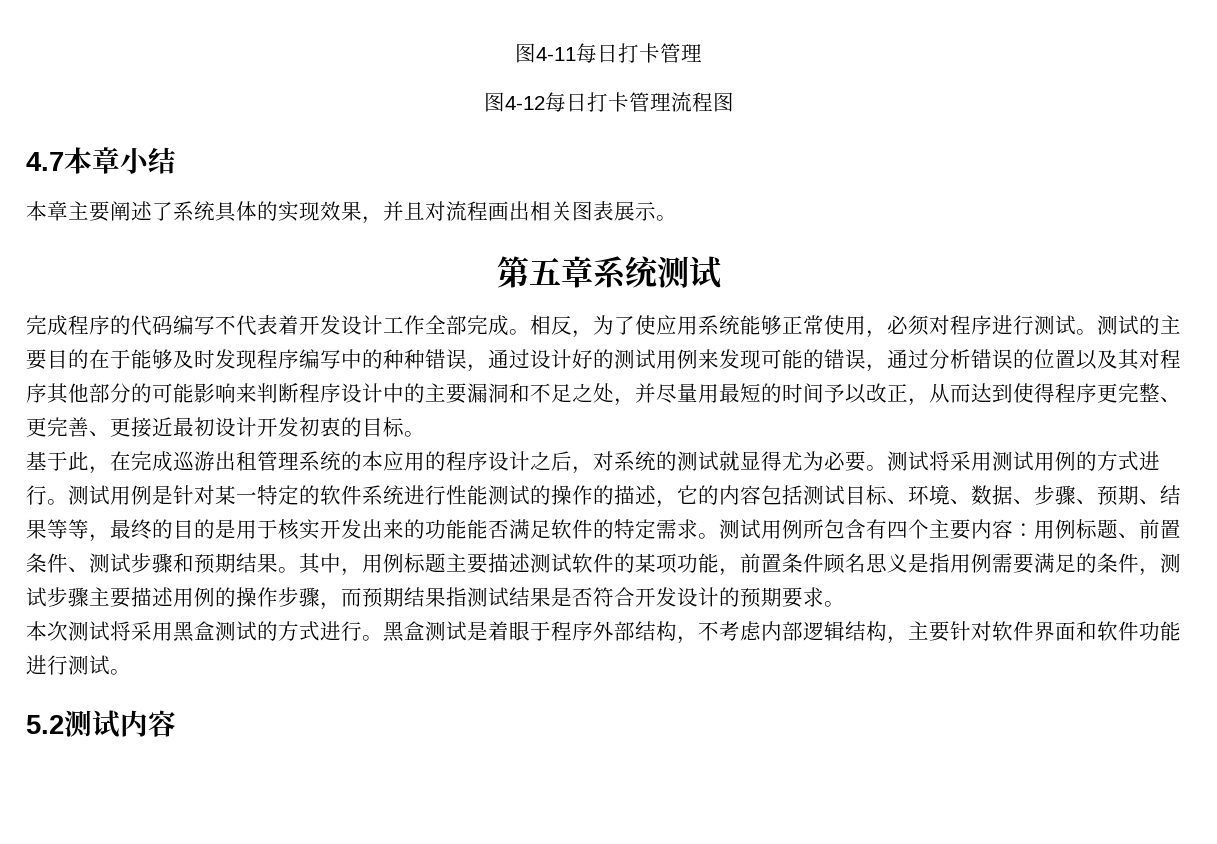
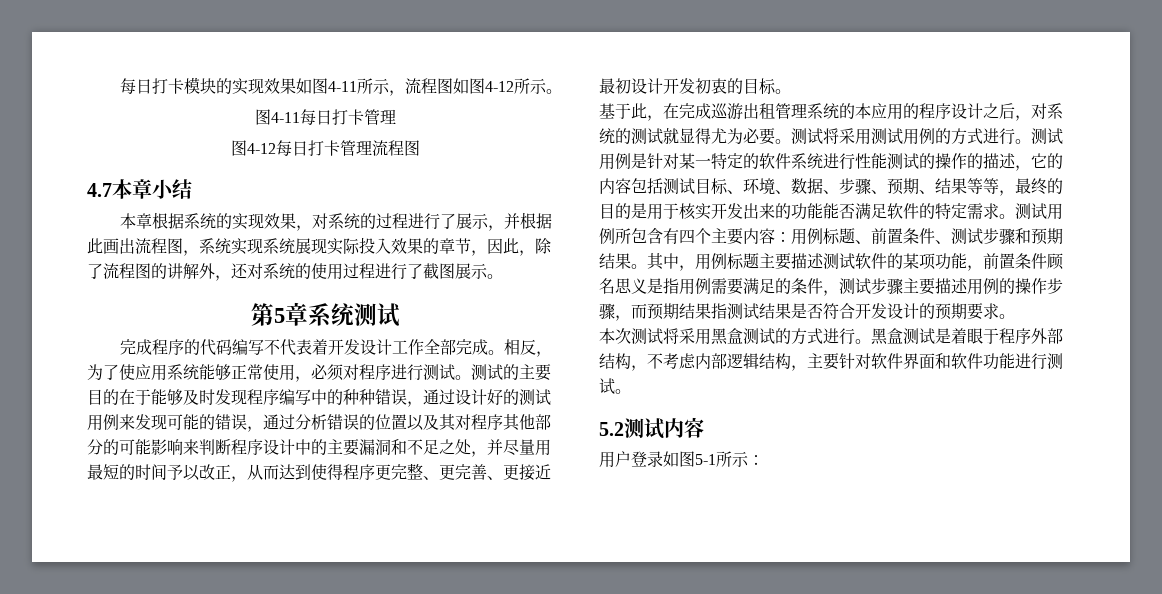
(515, 53) none -> [119,77,562,96] 每日打卡模块的实现效果如图4-11所示，流程图如图4-12所示。 //
[68,201,614,224] 主要阐述了系统具体的实现效果，并且对流程画出相关图表 -> [151,212,552,231] [87,237,552,256] [87,263,455,281] 根据系统的实现效果，对系统的过程进行了展示，并根据此画出流程图，系统实现系统展现实际投入效果的章节，因此，除了流程图的讲解外，还对系统的使用过程进行了截图
[528,257,561,285] 五 -> [273,308,285,323] 5
(176, 723) none -> [599,451,764,468] // 用户登录如图5-1所示：

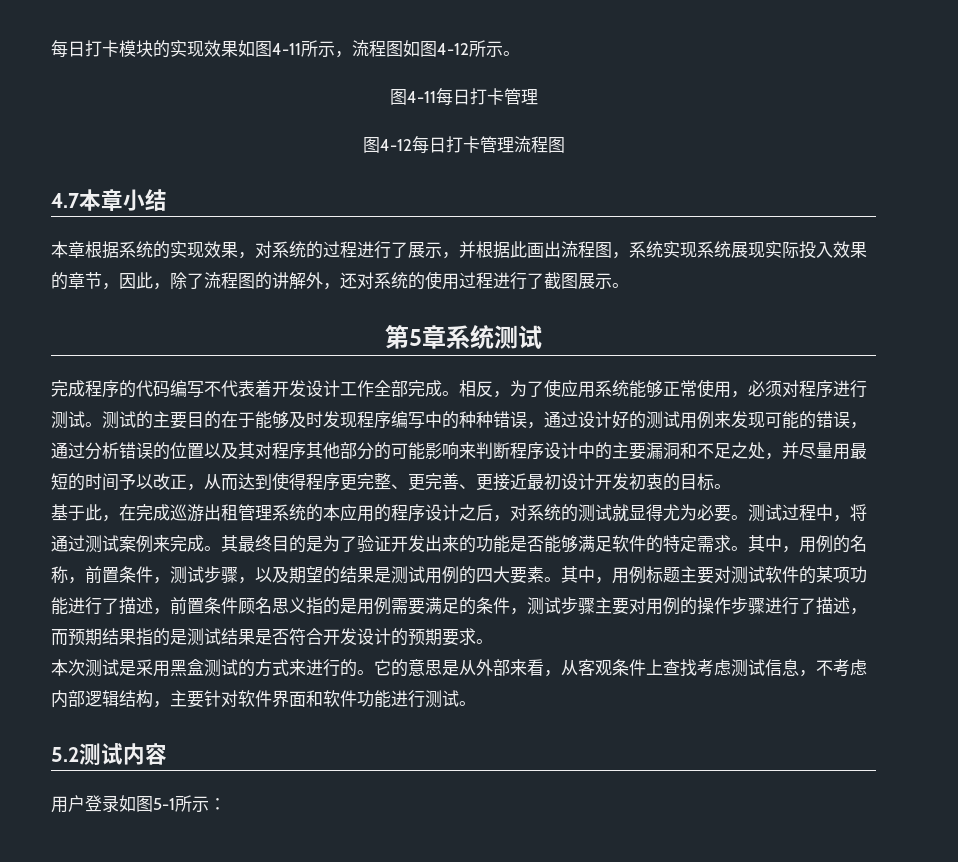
[823,128,1063,145] [599,153,1063,171] [599,178,1063,196] [599,203,711,220] 将采用测试用例的方式进行。测试用例是针对某一特定的软件系统进行性能测试的操作的描述，它的内容包括测试目标、环境、数据、步骤、预期、结果等等，最终的目的是用于核实 -> [782,504,867,522] [51,535,391,553] 过程中，将通过测试案例来完成。其最终目的是为了验证
[823,203,855,219] 能否 -> [510,535,578,553] 是否能够
[1015,203,1063,220] [599,228,1063,245] [599,253,631,269] 测试用例所包含有四个主要内容：用例标题、前置条件、测试步骤和预期结果 -> [748,535,867,553] [51,566,544,584] 其中，用例的名称，前置条件，测试步骤，以及期望的结果是测试用例的四大要素
[791,253,824,269] 描述 -> [714,566,731,583] 对
(967, 261) none -> [68,597,153,615] 进行了描述
[647,278,679,294] 是指 -> [306,597,357,615] 指的是
[935,278,968,294] 描述 -> [629,597,646,614] 对
(615, 311) none -> [765,597,850,615] 进行了描述
(727, 311) none -> [153,628,187,646] 的是
[663,328,679,344] 将 -> [119,660,136,676] 是
[823,328,1063,345] [599,353,631,369] 进行。黑盒测试是着眼于程序外部结构 -> [289,659,799,677] 来进行的。它的意思是从外部来看，从客观条件上查找考虑测试信息

